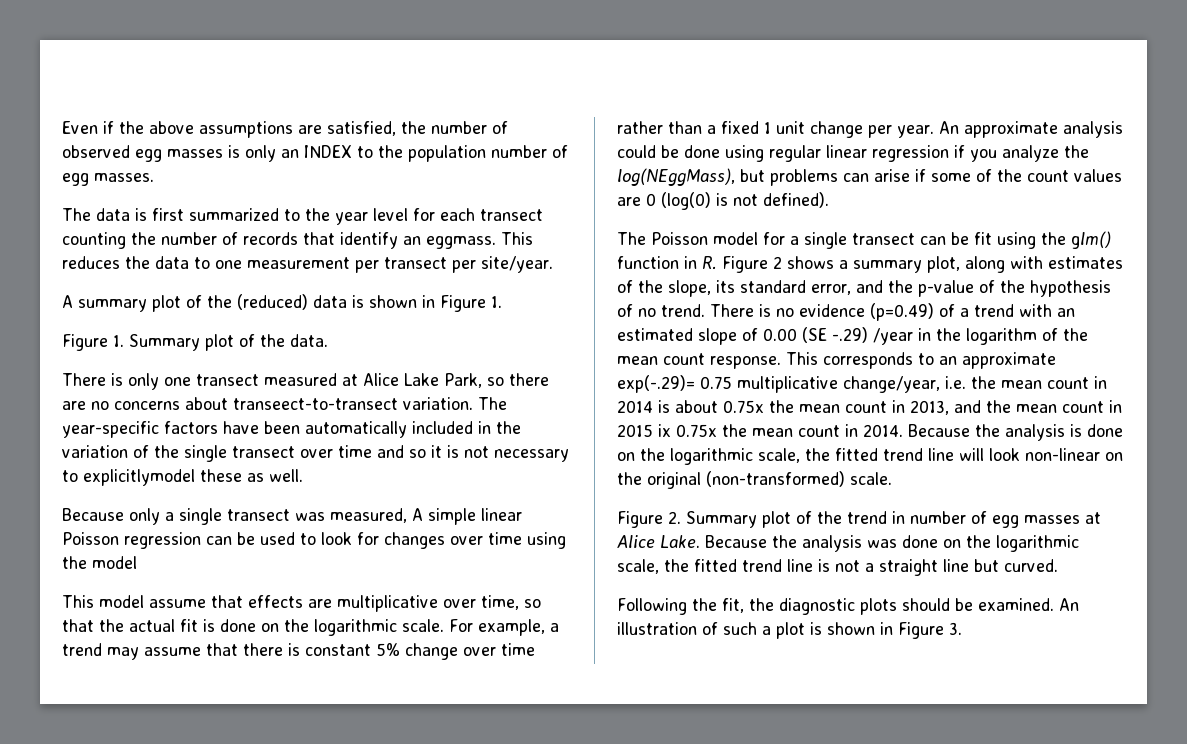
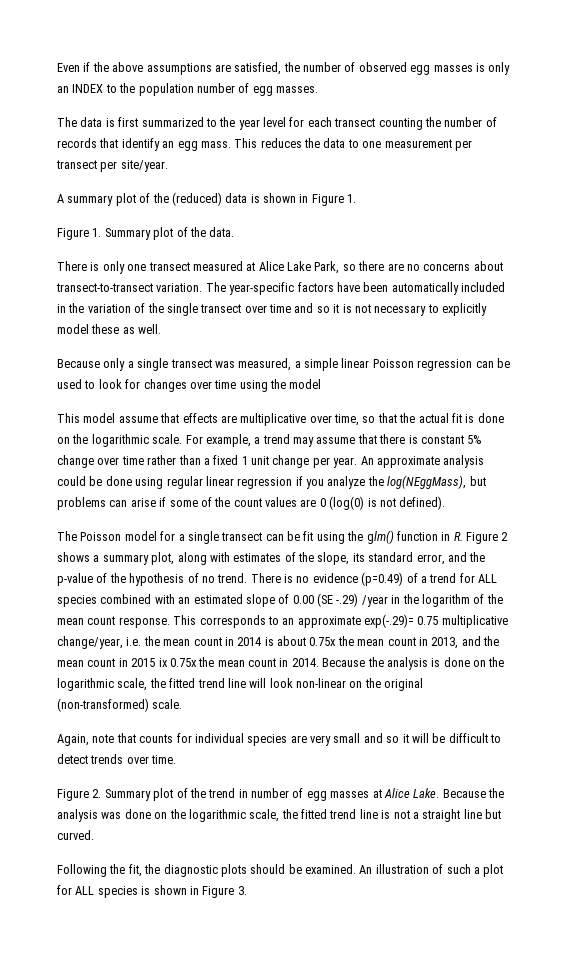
[426,236,496,249] eggmass. -> [177,141,231,151] egg mass.
[233,398,398,410] transeect-to-transect -> [56,283,153,292] transect-to-transect
[83,469,195,486] explicitlymodel -> [442,303,487,316] [57,324,89,334] explicitly model
[412,508,423,521] A -> [294,361,301,368] a
(1014, 310) none -> [459,573,497,583] [57,594,152,607] for ALL species combined
(892, 478) none -> [57,733,501,746] [57,754,177,764] // Again, note that counts for individual species are very small and so it will be difficult to detect trends over time.
(805, 630) none -> [57,885,138,898] for ALL species

